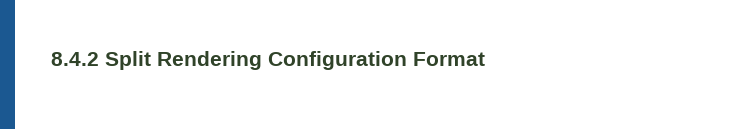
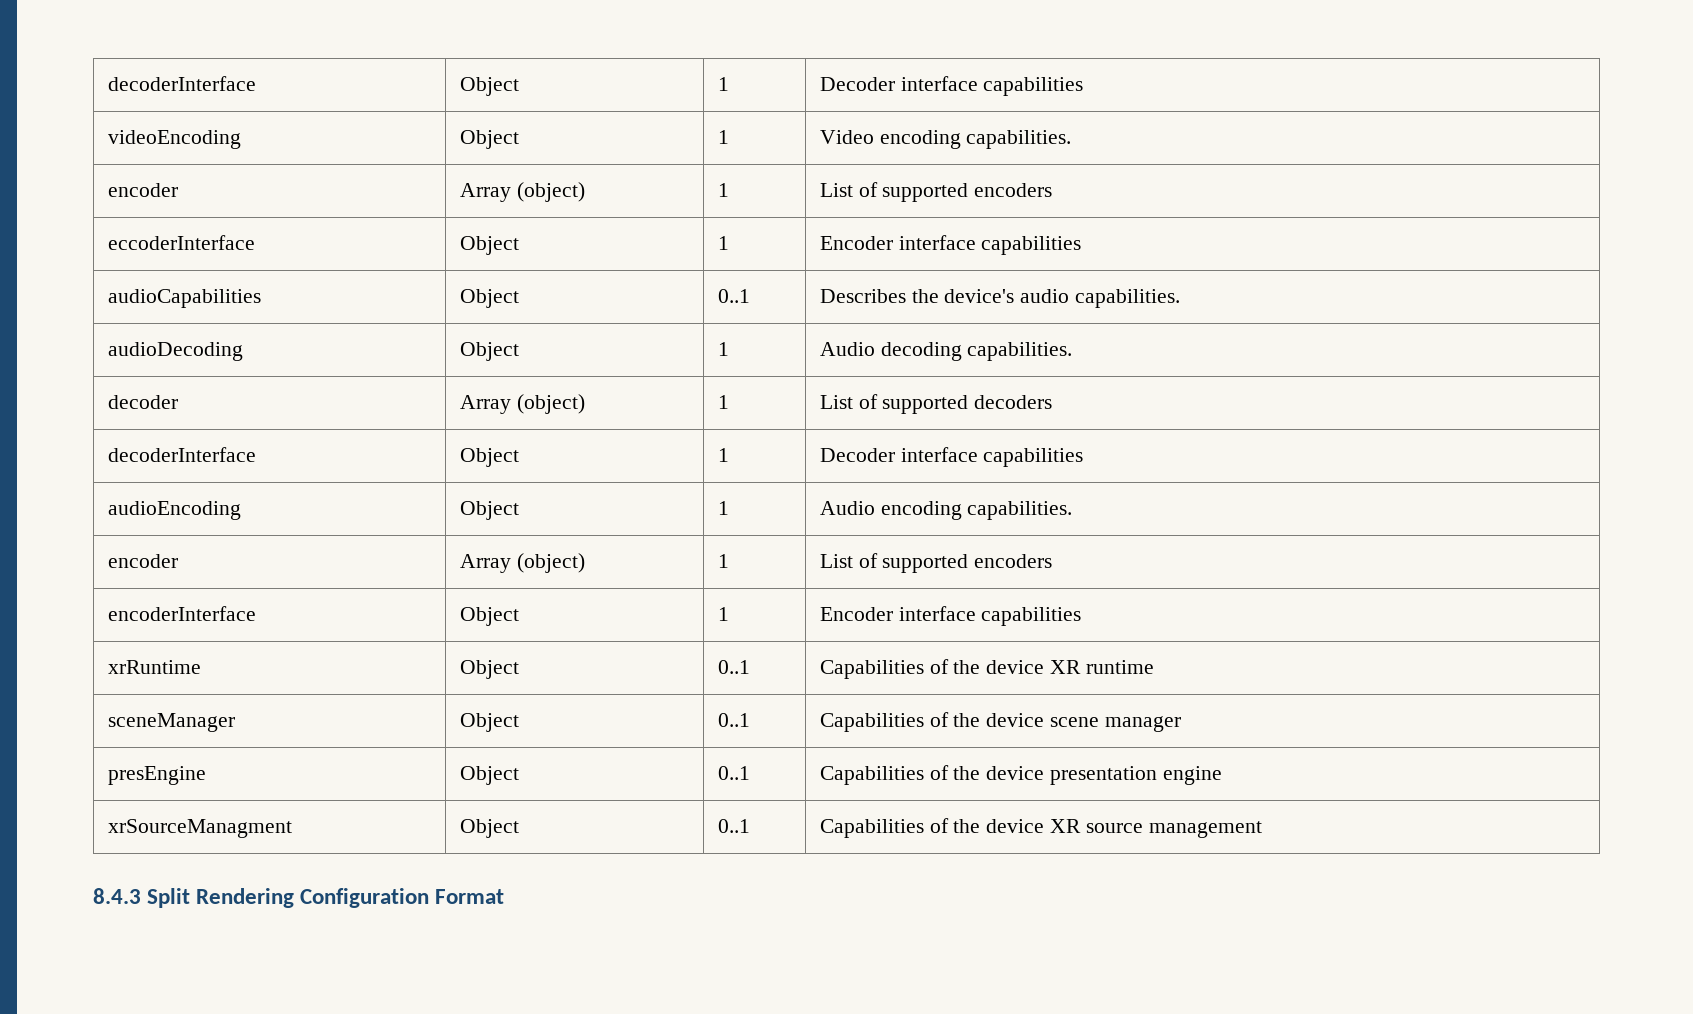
[51,52,99,66] 8.4.2 -> [107,76,256,91] [459,77,519,96] [717,77,729,91] [819,76,1084,96] [107,130,241,149] [459,130,519,149] [717,130,729,144] [819,130,1072,149] [107,183,178,197] [459,182,585,202] [717,183,729,197] [819,182,1053,202] [107,235,255,250] [459,236,519,255] [717,236,729,250] [819,235,1082,255] [107,289,261,308] [459,289,519,308] [717,289,750,303] [819,289,1180,308] [107,342,243,361] [459,342,519,361] [717,342,729,356] [819,342,1073,361] [107,395,178,409] [459,394,585,414] [717,395,729,409] [819,394,1053,414] [107,447,256,462] [459,448,519,467] [717,448,729,462] [819,447,1084,467] [107,501,241,520] [459,501,519,520] [717,501,729,515] [819,501,1073,520] [107,554,178,568] [459,553,585,573] [717,554,729,568] [819,553,1053,573] [107,606,256,621] [459,607,519,626] [717,607,729,621] [819,606,1082,626] [107,660,201,674] [459,660,519,679] [717,660,750,674] [819,659,1154,679] [107,713,235,732] [459,713,519,732] [717,713,750,727] [819,712,1181,732] [107,766,206,785] [459,766,519,785] [717,766,750,780] [819,765,1222,785] [107,819,292,838] [459,819,519,838] [717,819,750,833] [819,818,1262,838] [93,888,141,904] decoderInterface | Object | 1 | Decoder interface capabilities // videoEncoding | Object | 1 | Video encoding capabilities. // encoder | Array (object) | 1 | List of supported encoders // eccoderInterface | Object | 1 | Encoder interface capabilities // audioCapabilities | Object | 0..1 | Describes the device's audio capabilities. // audioDecoding | Object | 1 | Audio decoding capabilities. // decoder | Array (object) | 1 | List of supported decoders // decoderInterface | Object | 1 | Decoder interface capabilities // audioEncoding | Object | 1 | Audio encoding capabilities. // encoder | Array (object) | 1 | List of supported encoders // encoderInterface | Object | 1 | Encoder interface capabilities // xrRuntime | Object | 0..1 | Capabilities of the device XR runtime // sceneManager | Object | 0..1 | Capabilities of the device scene manager // presEngine | Object | 0..1 | Capabilities of the device presentation engine // xrSourceManagment | Object | 0..1 | Capabilities of the device XR source management // 8.4.3

